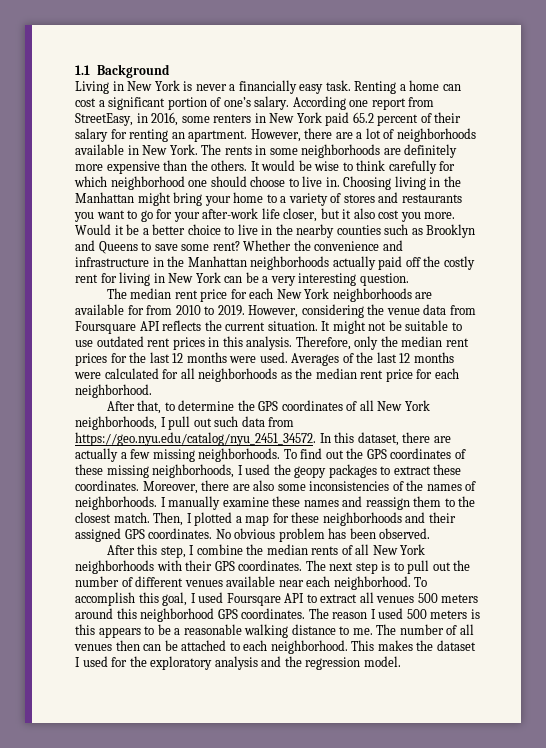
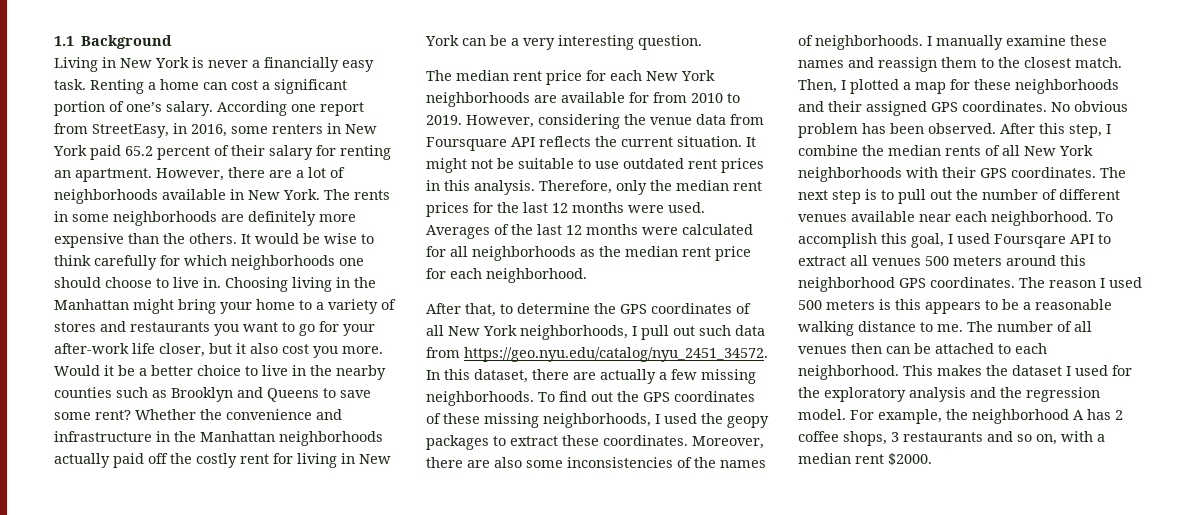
[110,176,185,190] neighborhood -> [231,255,335,270] neighborhoods
(431, 533) // -> (996, 128) none
(401, 661) none -> [850,409,1123,424] [798,431,1105,446] [798,453,932,465] For example, the neighborhood A has 2 coffee shops, 3 restaurants and so on, with a median rent $2000.

